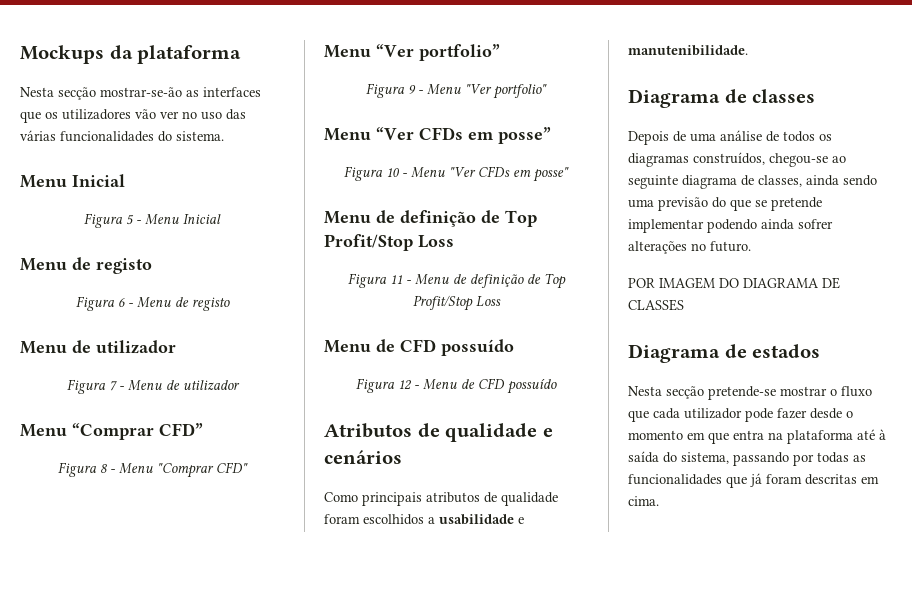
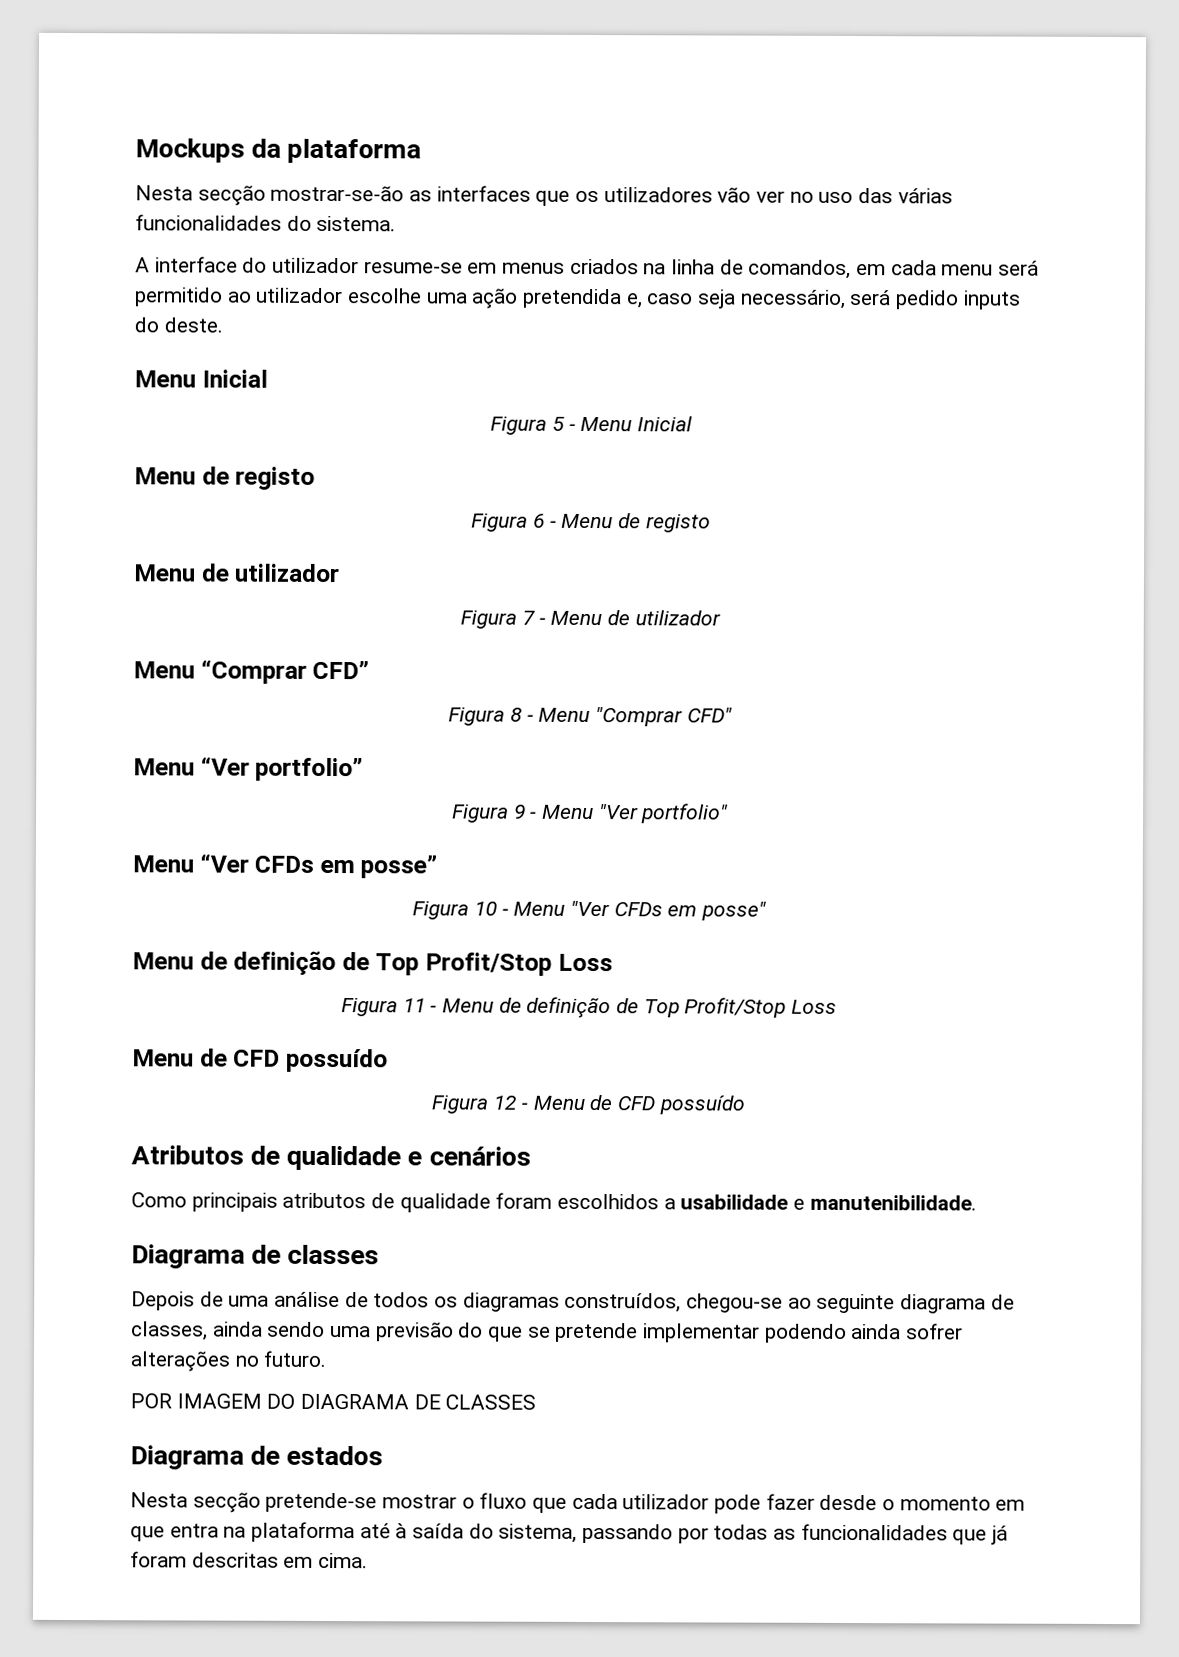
(224, 136) none -> [135,256,1040,280] [135,287,1021,310] [134,317,223,333] // A interface do utilizador resume-se em menus criados na linha de comandos, em cada menu será permitido ao utilizador escolhe uma ação pretendida e, caso seja necessário, será pedido inputs do deste.

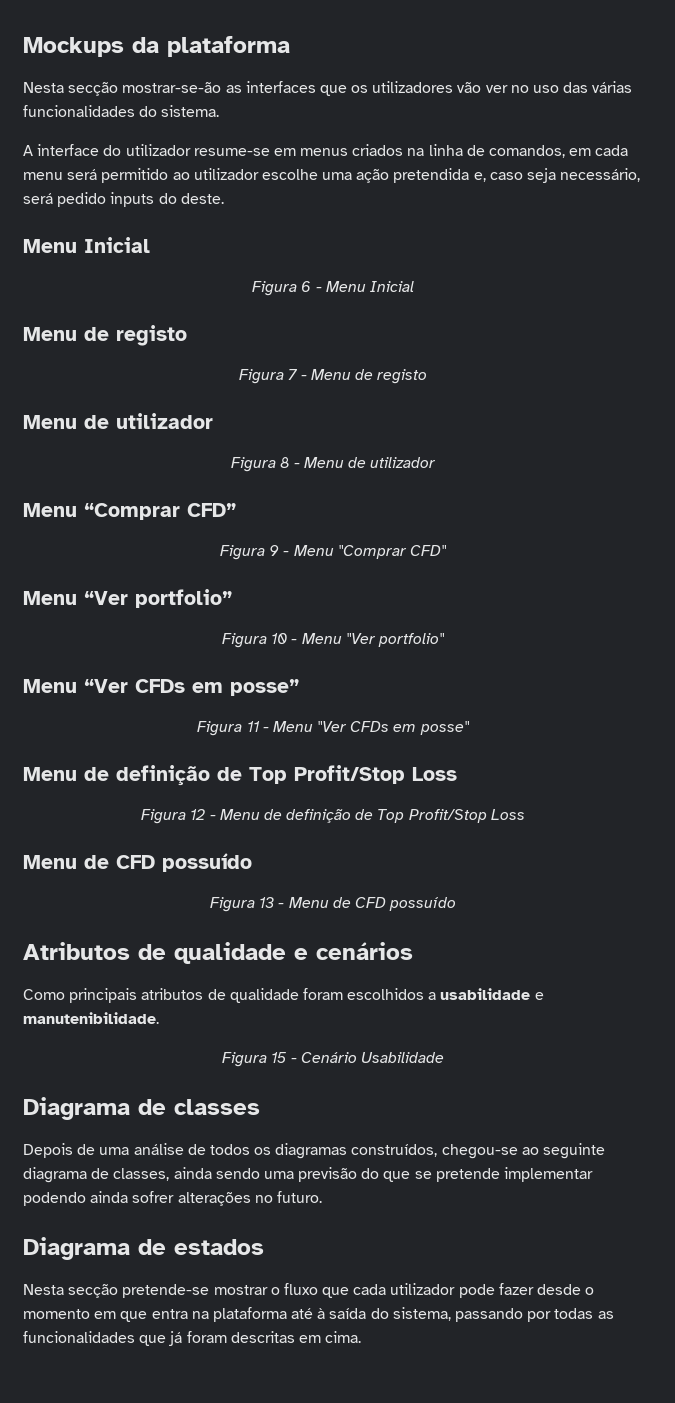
[551,416,565,431] 5 -> [301,281,312,292] 6
[532,513,545,528] 6 -> [287,369,298,380] 7
[521,610,535,625] 7 -> [279,457,290,468] 8
[509,707,522,722] 8 -> [269,545,280,556] 9
[513,804,526,819] 9 -> [271,633,288,644] 10
[473,901,497,916] 10 -> [246,721,260,732] 11
[402,998,426,1013] 11 -> [190,809,206,820] 12
[493,1095,517,1110] 12 -> [259,897,275,908] 13
(977, 1202) none -> [222,1052,444,1067] // Figura 15 - Cenário Usabilidade
[130,1393,537,1410] // POR IMAGEM DO DIAGRAMA DE CLASSES -> (322, 1197) none

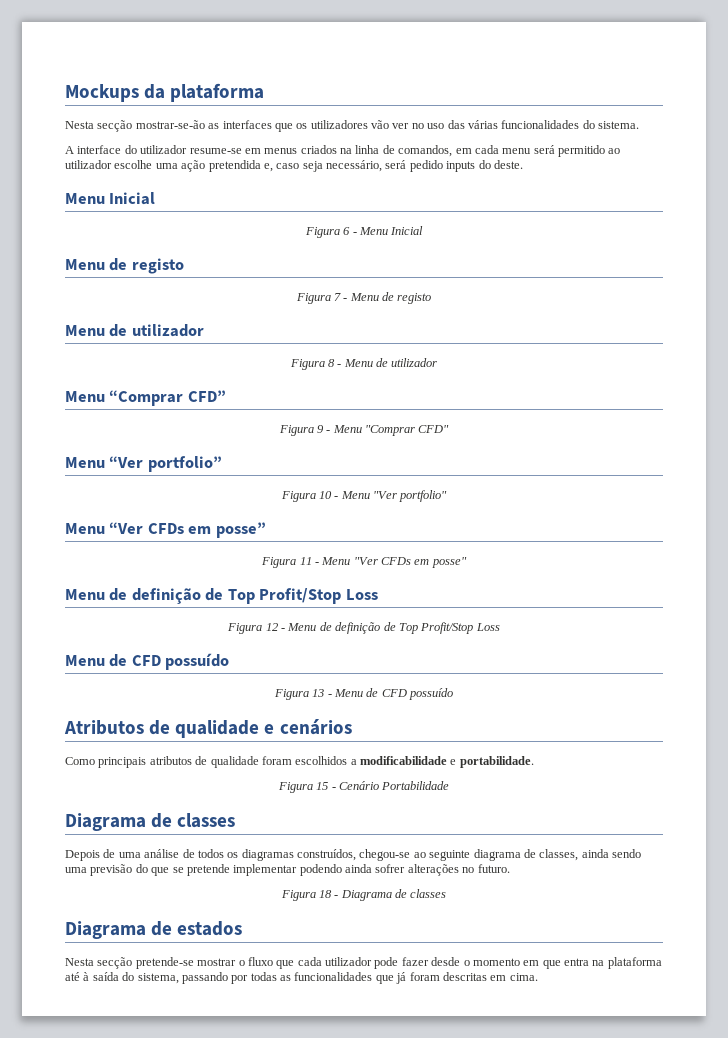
[440,988,544,1000] [23,1012,159,1024] usabilidade e manutenibilidade. -> [360,756,534,768] modificabilidade e portabilidade.
[360,1052,444,1063] Usabilidade -> [381,781,450,790] Portabilidade
(322, 1197) none -> [280,889,447,901] // Figura 18 - Diagrama de classes

